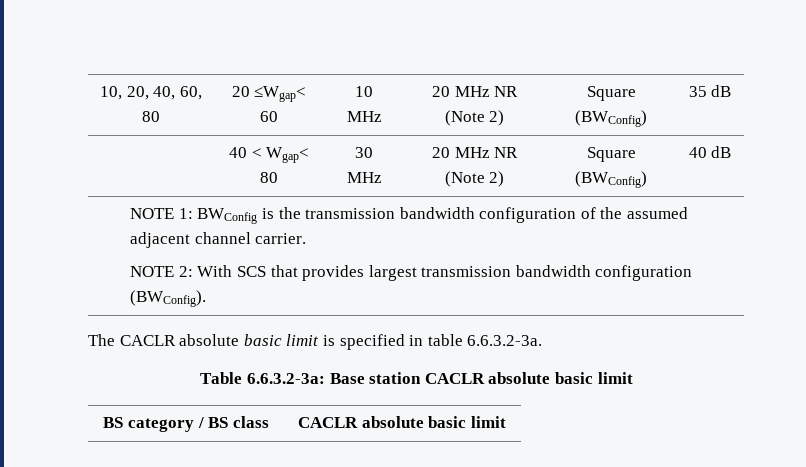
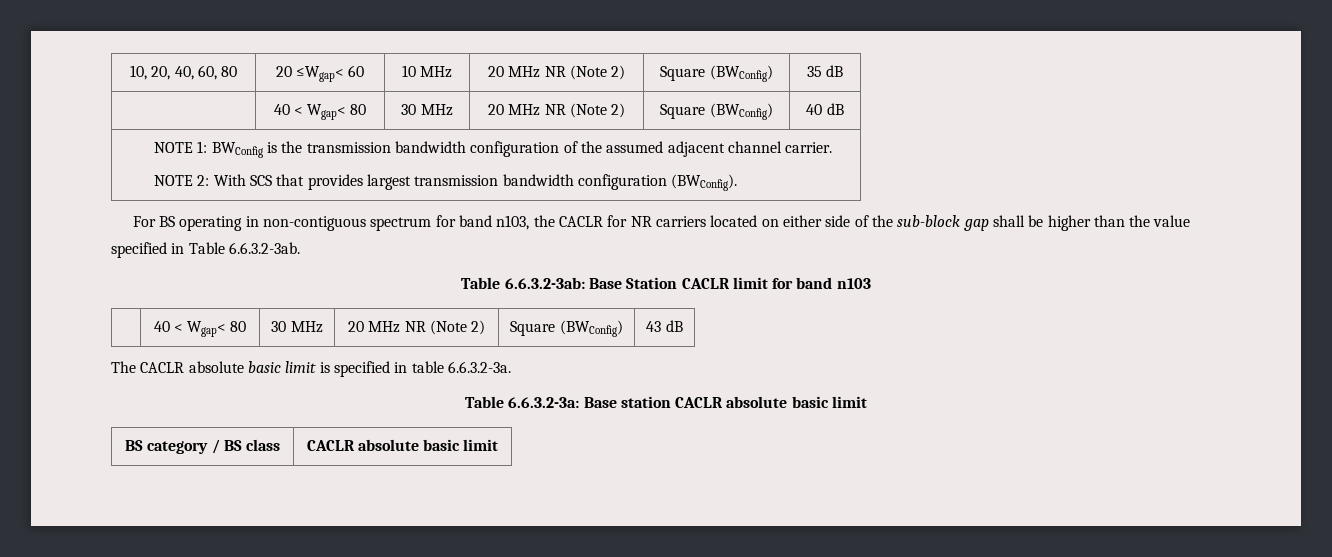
(207, 298) none -> [132,215,1191,231] [111,242,300,258] [461,277,871,289] [153,321,247,337] [271,321,323,333] [347,320,486,335] [510,320,623,337] [646,320,683,332] // For BS operating in non-contiguous spectrum for band n103, the CACLR for NR carriers located on either side of the sub-block gap shall be higher than the value specified in Table 6.6.3.2-3ab. // Table 6.6.3.2-3ab: Base Station CACLR limit for band n103 // | 40 < Wgap< 80 | 30 MHz | 20 MHz NR (Note 2) | Square (BWConfig) | 43 dB

